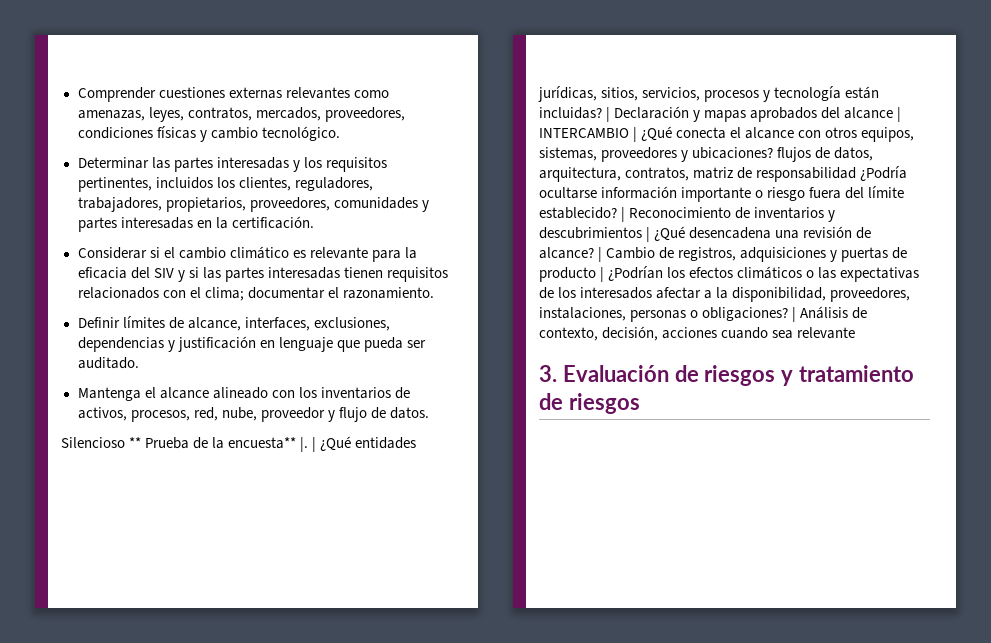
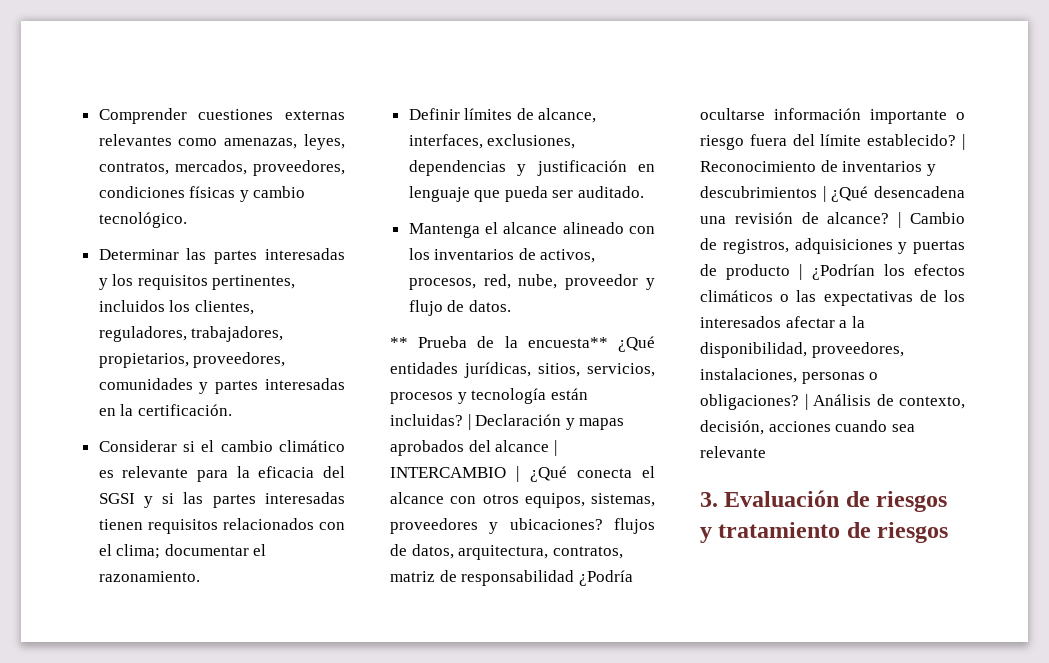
[153,268,174,278] SIV -> [98,493,135,504] SGSI
[61,437,125,448] Silencioso -> (511, 306) none
[300,437,317,452] |. | -> (608, 342) none

